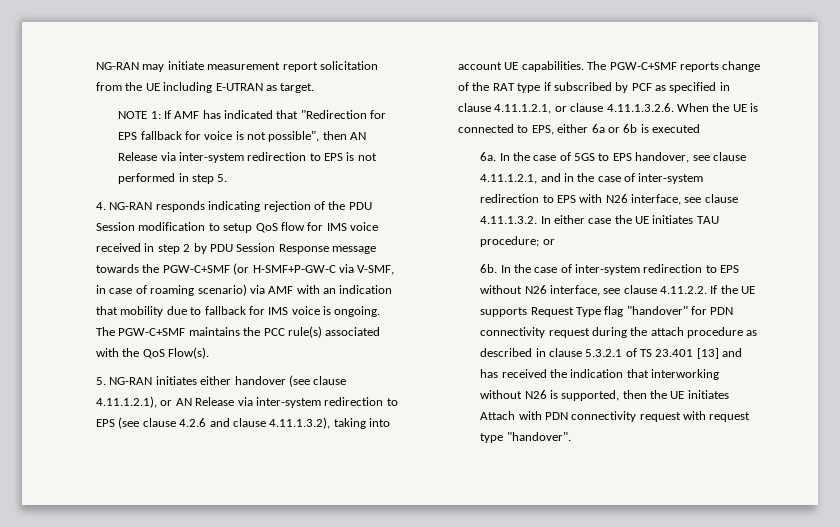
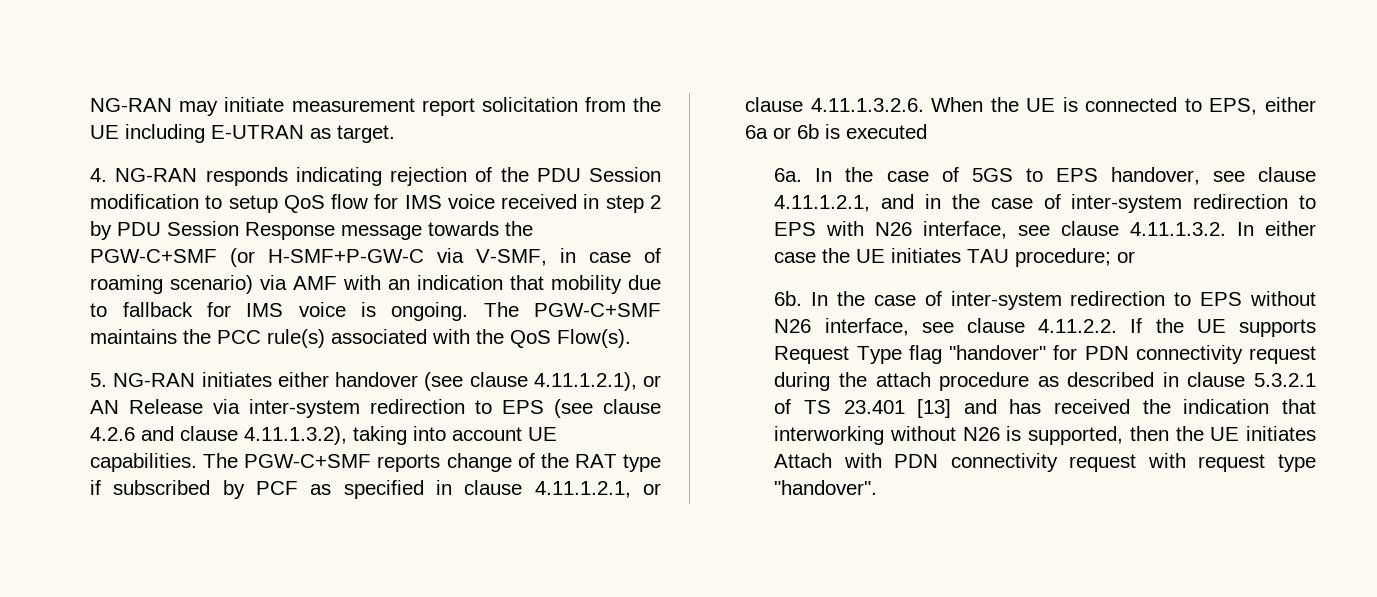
[118,110,387,119] [118,131,367,142] [118,152,377,163] [118,173,228,184] // NOTE 1: If AMF has indicated that "Redirection for EPS fallback for voice is not possible", then AN Release via inter-system redirection to EPS is not performed in step 5. -> (396, 134) none

